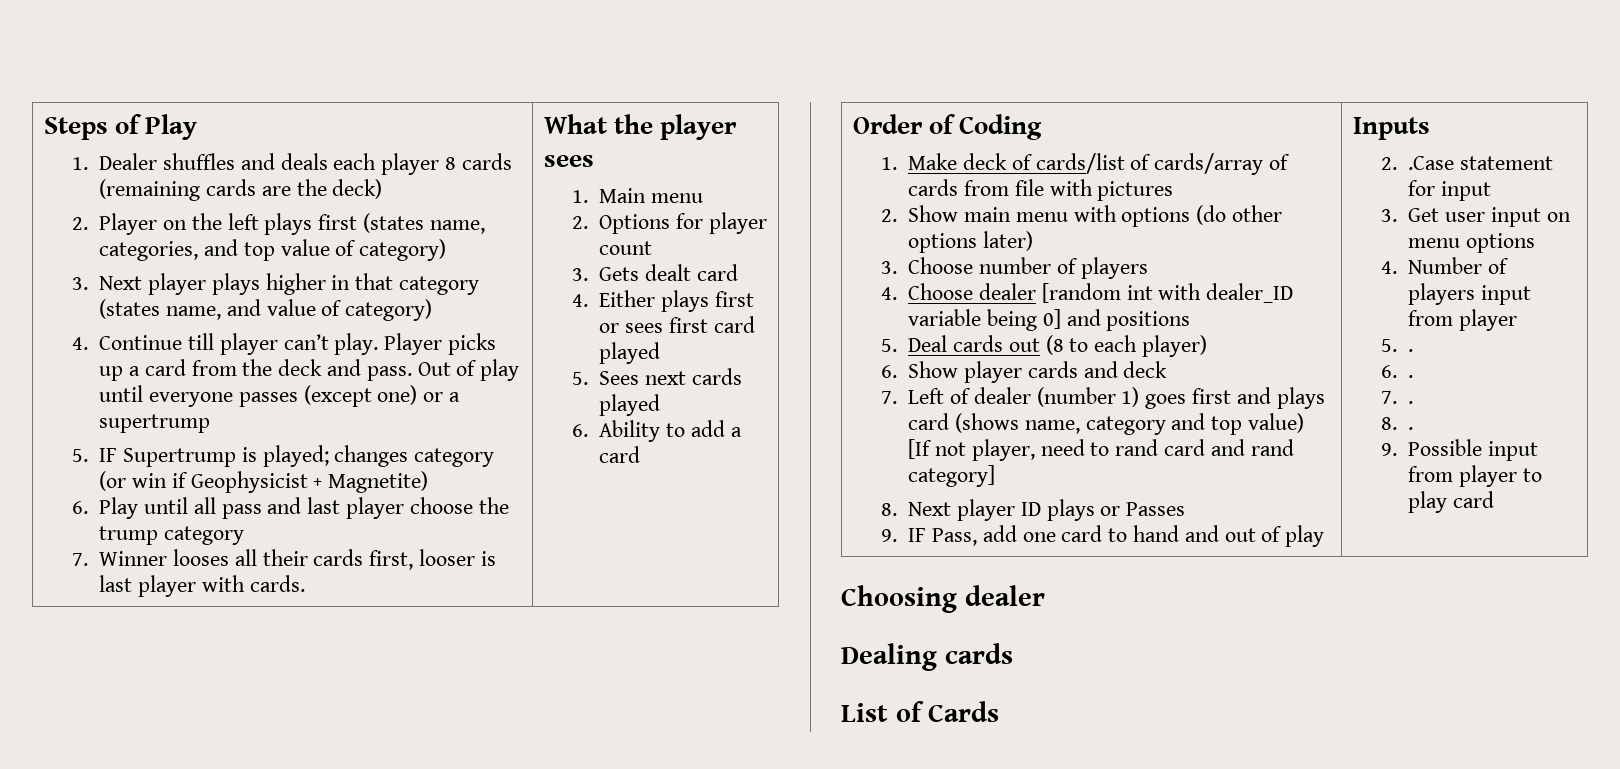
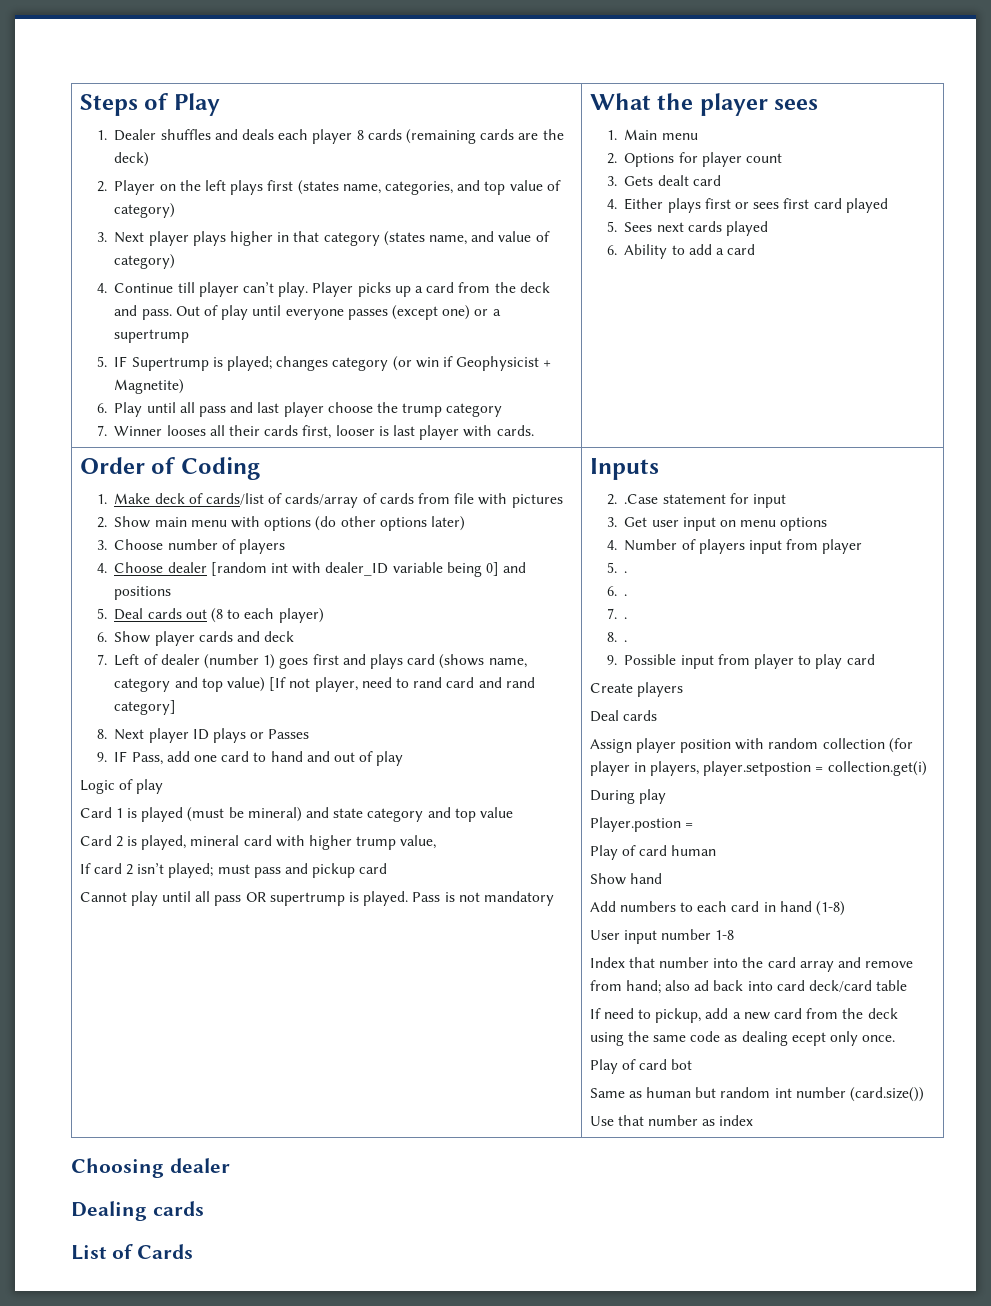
(1325, 536) none -> [79,779,164,794] [79,807,513,822] [79,835,437,850] [79,863,388,878] [79,891,554,906] // Logic of play // Card 1 is played (must be mineral) and state category and top value // Card 2 is played, mineral card with higher trump value, // If card 2 isn’t played; must pass and pickup card // Cannot play until all pass OR supertrump is played. Pass is not mandatory
(1494, 499) none -> [589,682,683,697] [589,710,657,722] [589,738,913,753] [589,761,927,776] [589,789,666,804] [589,817,693,832] [589,845,717,860] [589,873,662,885] [589,901,846,916] [589,929,735,944] [589,957,914,972] [589,980,908,994] [589,1008,898,1023] [589,1031,896,1046] [589,1059,693,1074] [589,1087,925,1102] [589,1115,754,1126] // Create players // Deal cards // Assign player position with random collection (for player in players, player.setpostion = collection.get(i) // During play // Player.postion = // Play of card human // Show hand // Add numbers to each card in hand (1-8) // User input number 1-8 // Index that number into the card array and remove from hand; also ad back into card deck/card table // If need to pickup, add a new card from the deck using the same code as dealing ecept only once. // Play of card bot // Same as human but random int number (card.size()) // Use that number as index

